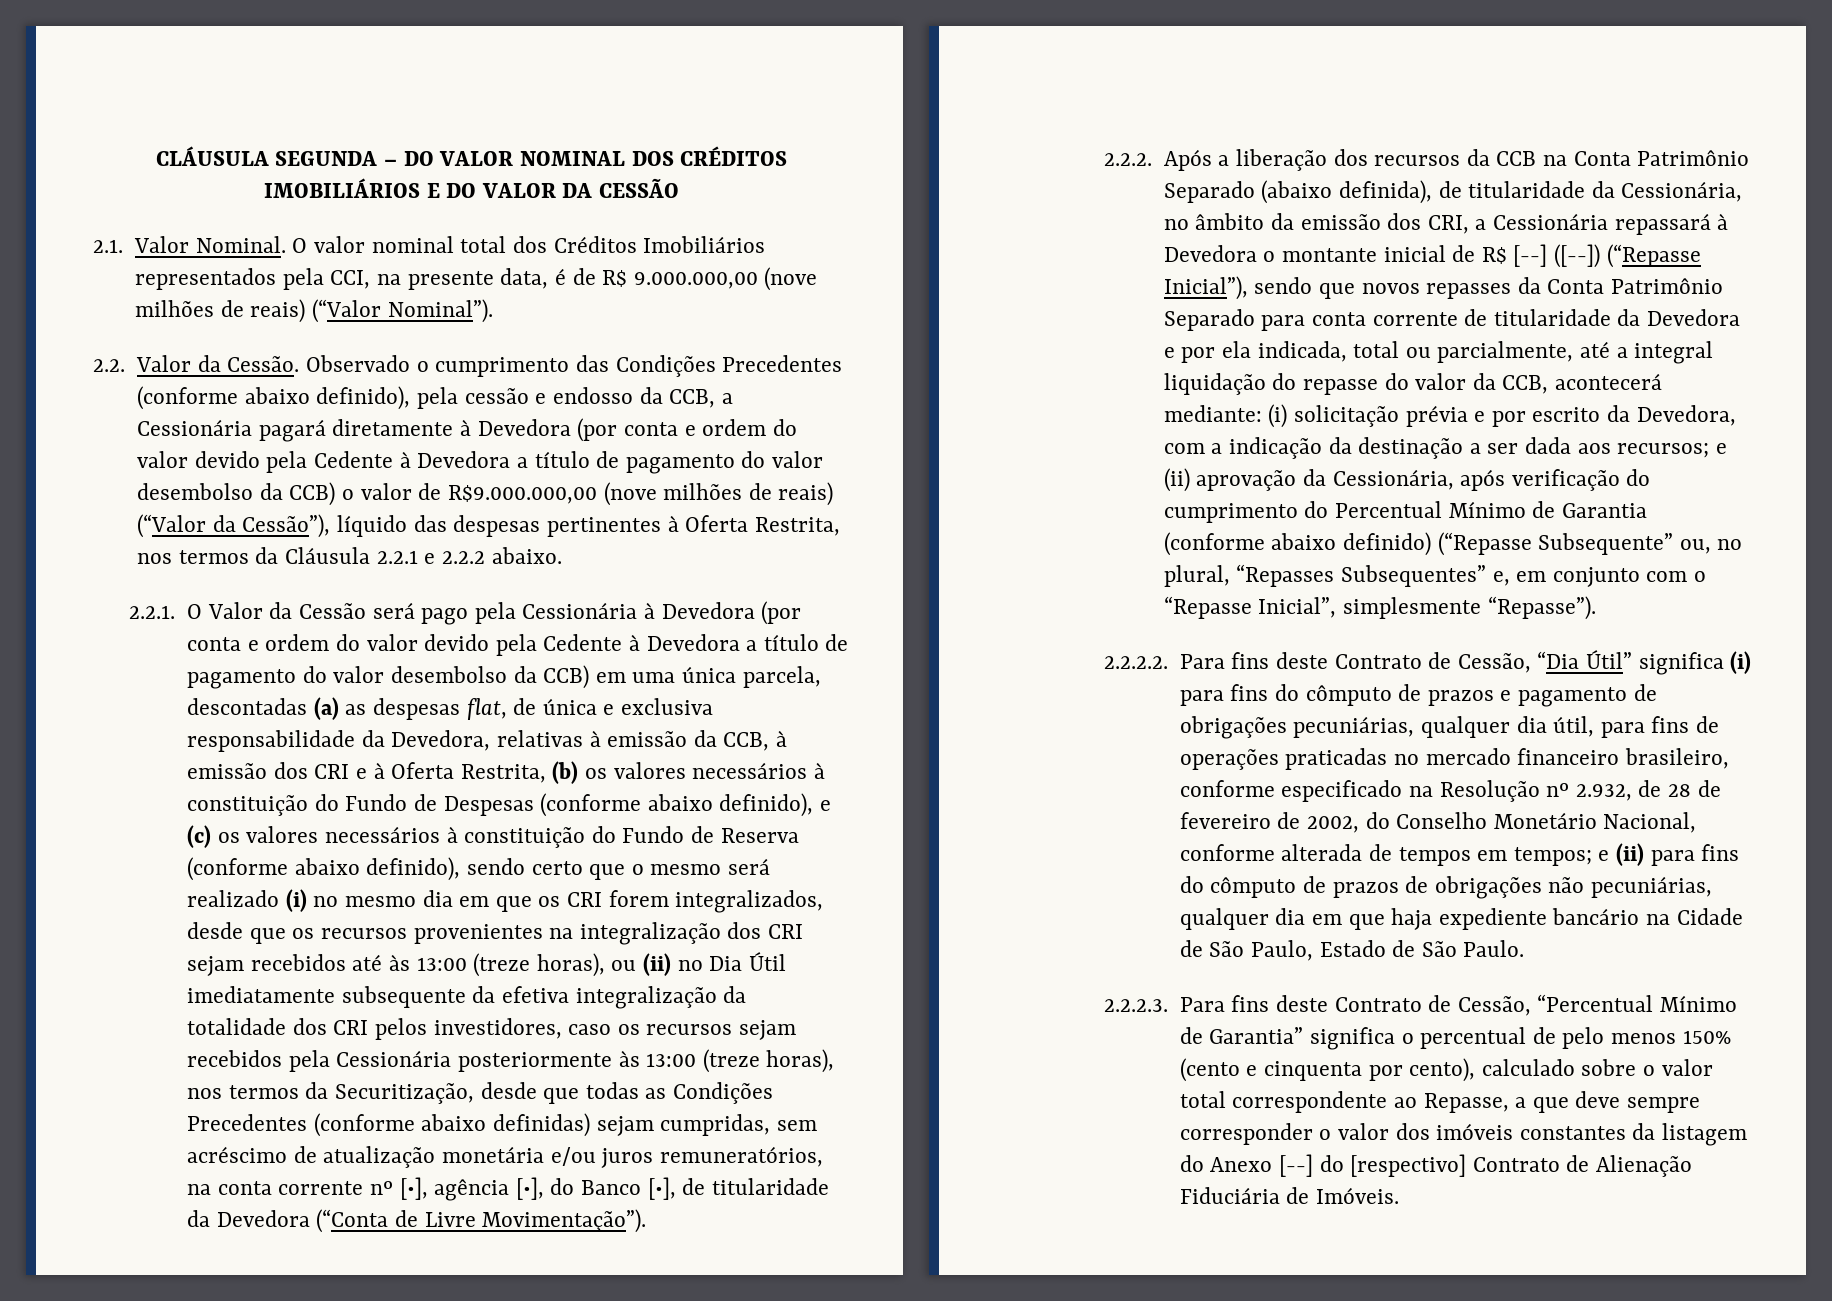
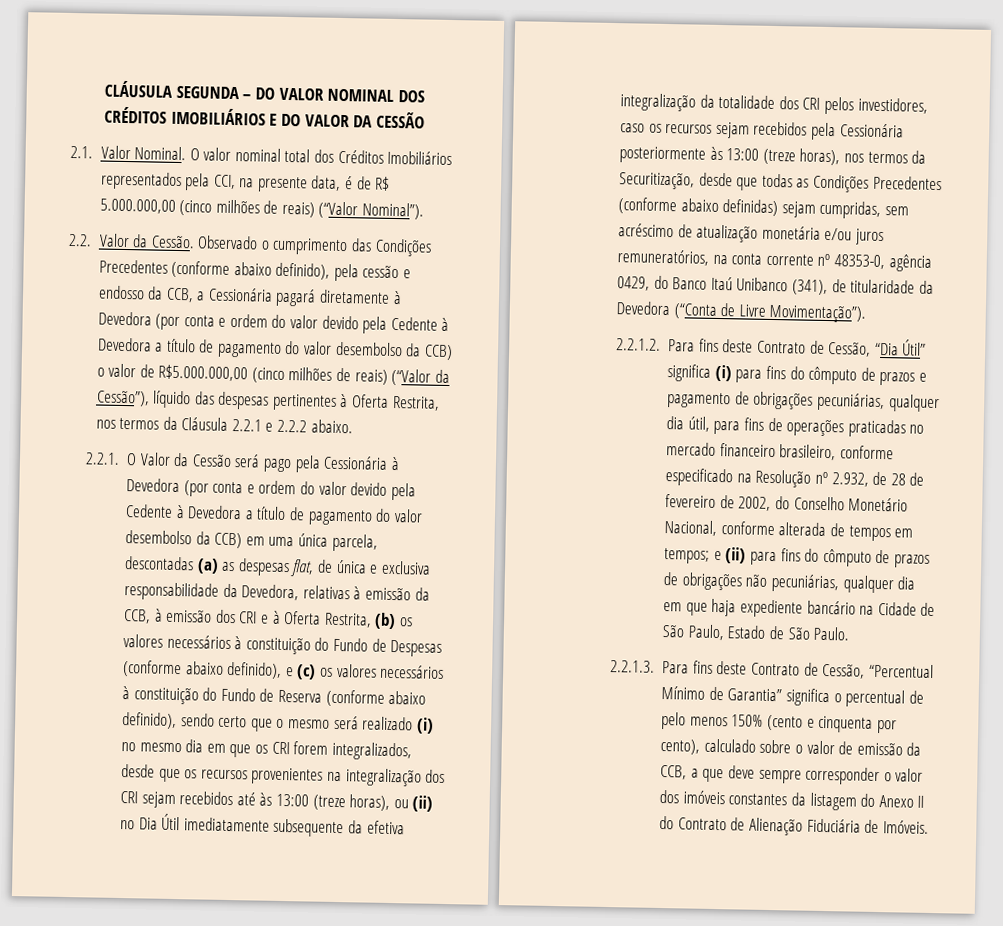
[633,267,818,291] 9.000.000,00 (nove -> [99,198,213,216] 5.000.000,00 (cinco
[447,482,657,506] R$9.000.000,00 (nove -> [158,364,285,383] R$5.000.000,00 (cinco
[399,1177,676,1201] [•], agência [•], do Banco [•], -> [834,254,932,272] [617,275,829,296] 48353-0, agência 0429, do Banco Itaú Unibanco (341),
[1103,149,1750,171] [1163,180,1743,204] [1163,213,1729,235] [1163,244,1701,268] [1163,276,1724,300] [1163,309,1741,331] [1163,341,1714,364] [1163,373,1663,395] [1163,404,1736,428] [1163,437,1727,459] [1163,468,1651,492] [1163,501,1647,523] [1163,532,1743,556] [1163,564,1707,587] [1163,596,1596,620] [1103,656,1168,669] 2.2.2. Após a liberação dos recursos da CCB na Conta Patrimônio Separado (abaixo definida), de titularidade da Cessionária, no âmbito da emissão dos CRI, a Cessionária repassará à Devedora o montante inicial de R$ [--] ([--]) (“Repasse Inicial”), sendo que novos repasses da Conta Patrimônio Separado para conta corrente de titularidade da Devedora e por ela indicada, total ou parcialmente, até a integral liquidação do repasse do valor da CCB, acontecerá mediante: (i) solicitação prévia e por escrito da Devedora, com a indicação da destinação a ser dada aos recursos; e (ii) aprovação da Cessionária, após verificação do cumprimento do Percentual Mínimo de Garantia (conforme abaixo definido) (“Repasse Subsequente” ou, no plural, “Repasses Subsequentes” e, em conjunto com o “Repasse Inicial”, simplesmente “Repasse”). // 2.2.2.2. -> [615,338,661,351] 2.2.1.2.
[1103,999,1168,1012] 2.2.2.3. -> [609,660,655,673] 2.2.1.3.
[1179,1091,1509,1113] total correspondente ao Repasse, -> [838,741,922,756] [660,764,688,780] de emissão da CCB,
[1278,1154,1467,1177] [--] do [respectivo] -> [917,795,925,808] [659,815,675,830] II do

